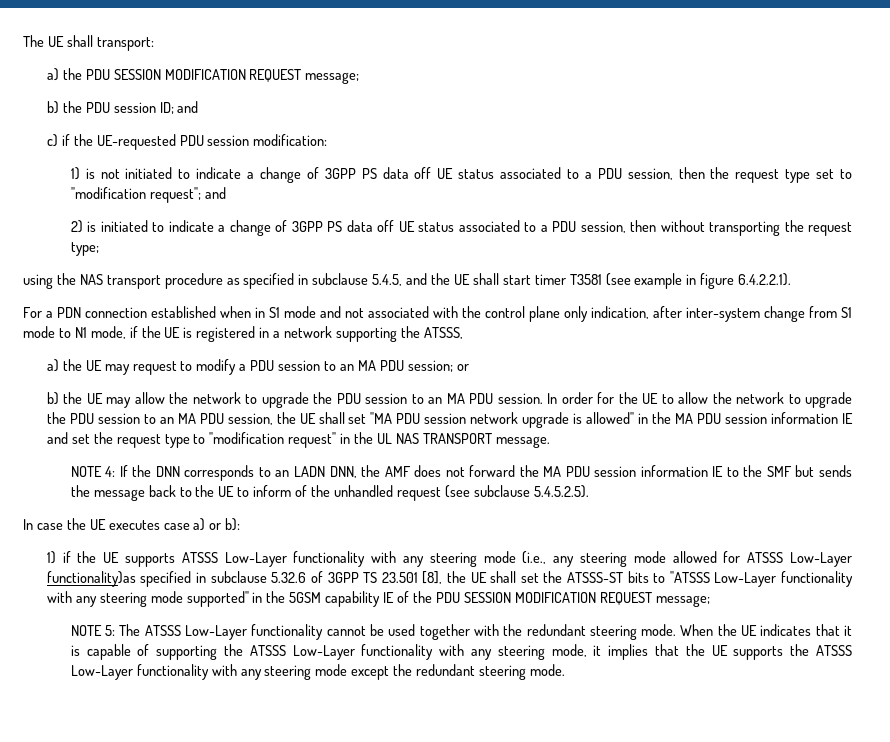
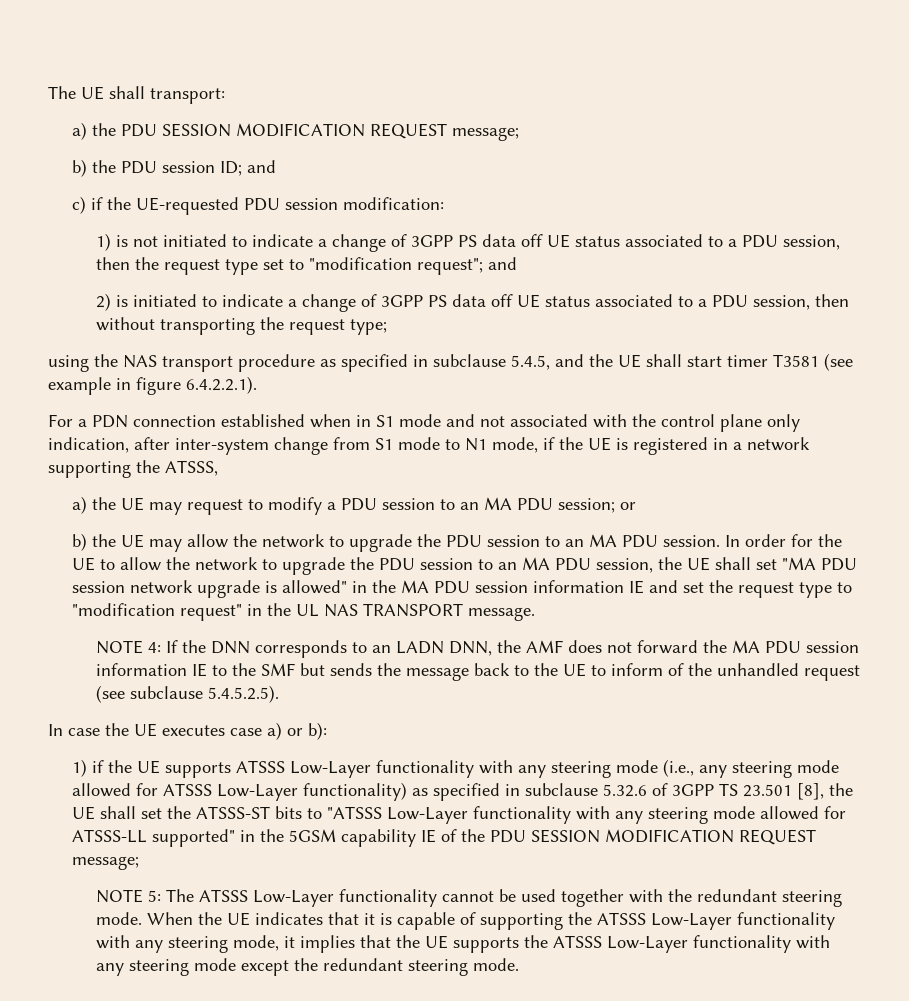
[46,571,136,587] functionality)as -> [302,782,428,801] functionality) as
(183, 597) none -> [759,806,846,820] [71,829,147,843] allowed for ATSSS-LL

